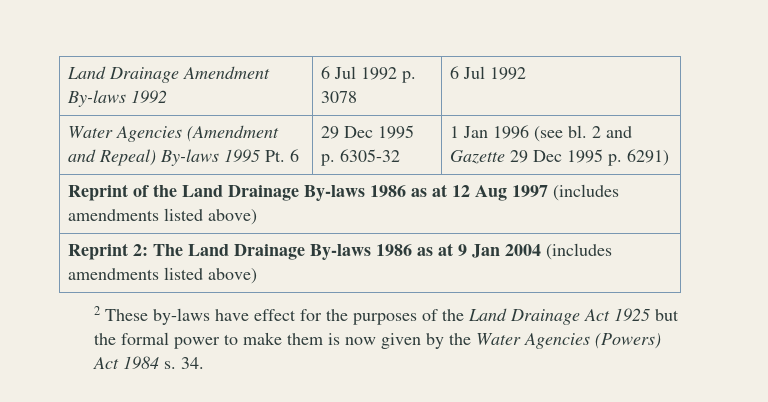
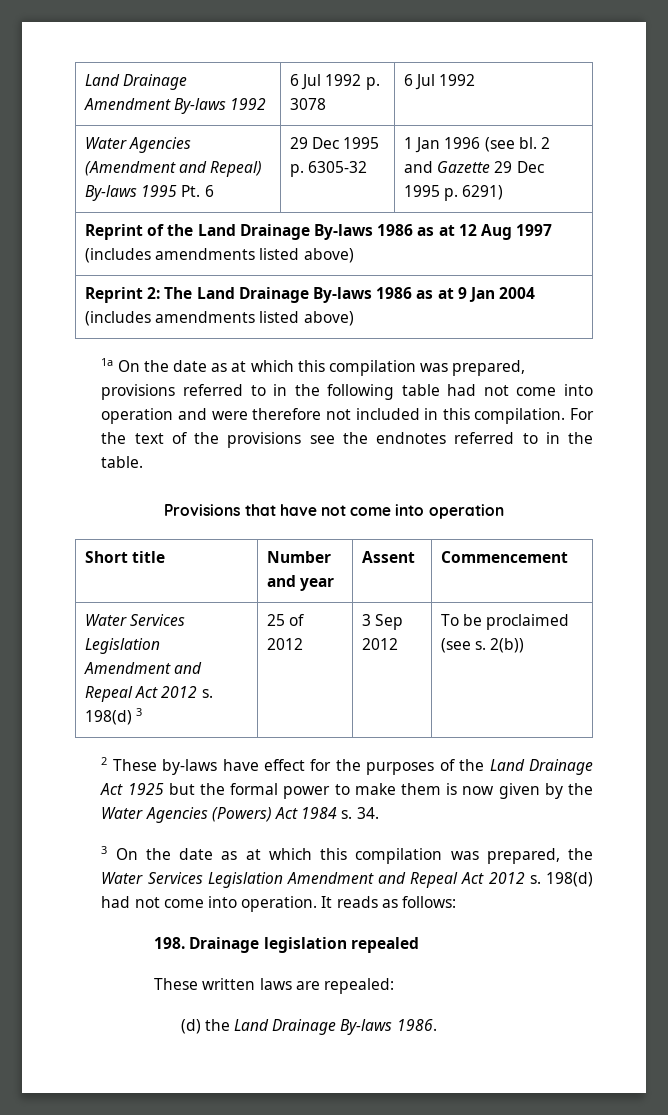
(258, 276) none -> [101,358,526,376] [101,384,593,400] [101,408,594,424] [101,432,593,448] [101,456,144,468] [164,504,504,519] [85,551,166,563] [267,551,332,563] [267,575,335,591] [362,551,416,563] [441,551,569,563] [85,614,186,626] [85,638,161,654] [84,662,203,674] [85,686,213,702] [85,708,143,725] [267,614,305,626] [267,638,304,650] [362,614,404,630] [362,638,399,650] [441,614,570,630] [441,638,525,653] // 1a On the date as at which this compilation was prepared, provisions referred to in the following table had not come into operation and were therefore not included in this compilation. For the text of the provisions see the endnotes referred to in the table. // Provisions that have not come into operation // Short title | Number and year | Assent | Commencement // Water Services Legislation Amendment and Repeal Act 2012 s. 198(d) 3 | 25 of 2012 | 3 Sep 2012 | To be proclaimed (see s. 2(b))
(205, 363) none -> [101,846,593,864] [101,872,593,888] [101,896,456,912] [154,937,419,953] [154,978,394,994] [180,1019,437,1035] // 3 On the date as at which this compilation was prepared, the Water Services Legislation Amendment and Repeal Act 2012 s. 198(d) had not come into operation. It reads as follows: // 198. Drainage legislation repealed // These written laws are repealed: // (d) the Land Drainage By-laws 1986.

